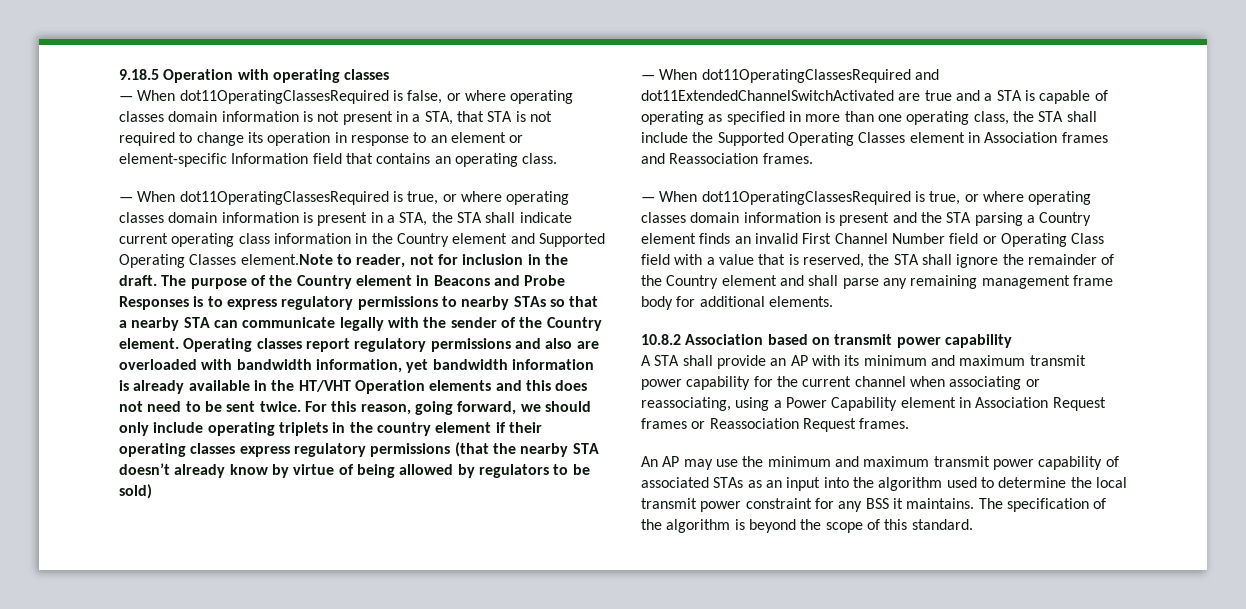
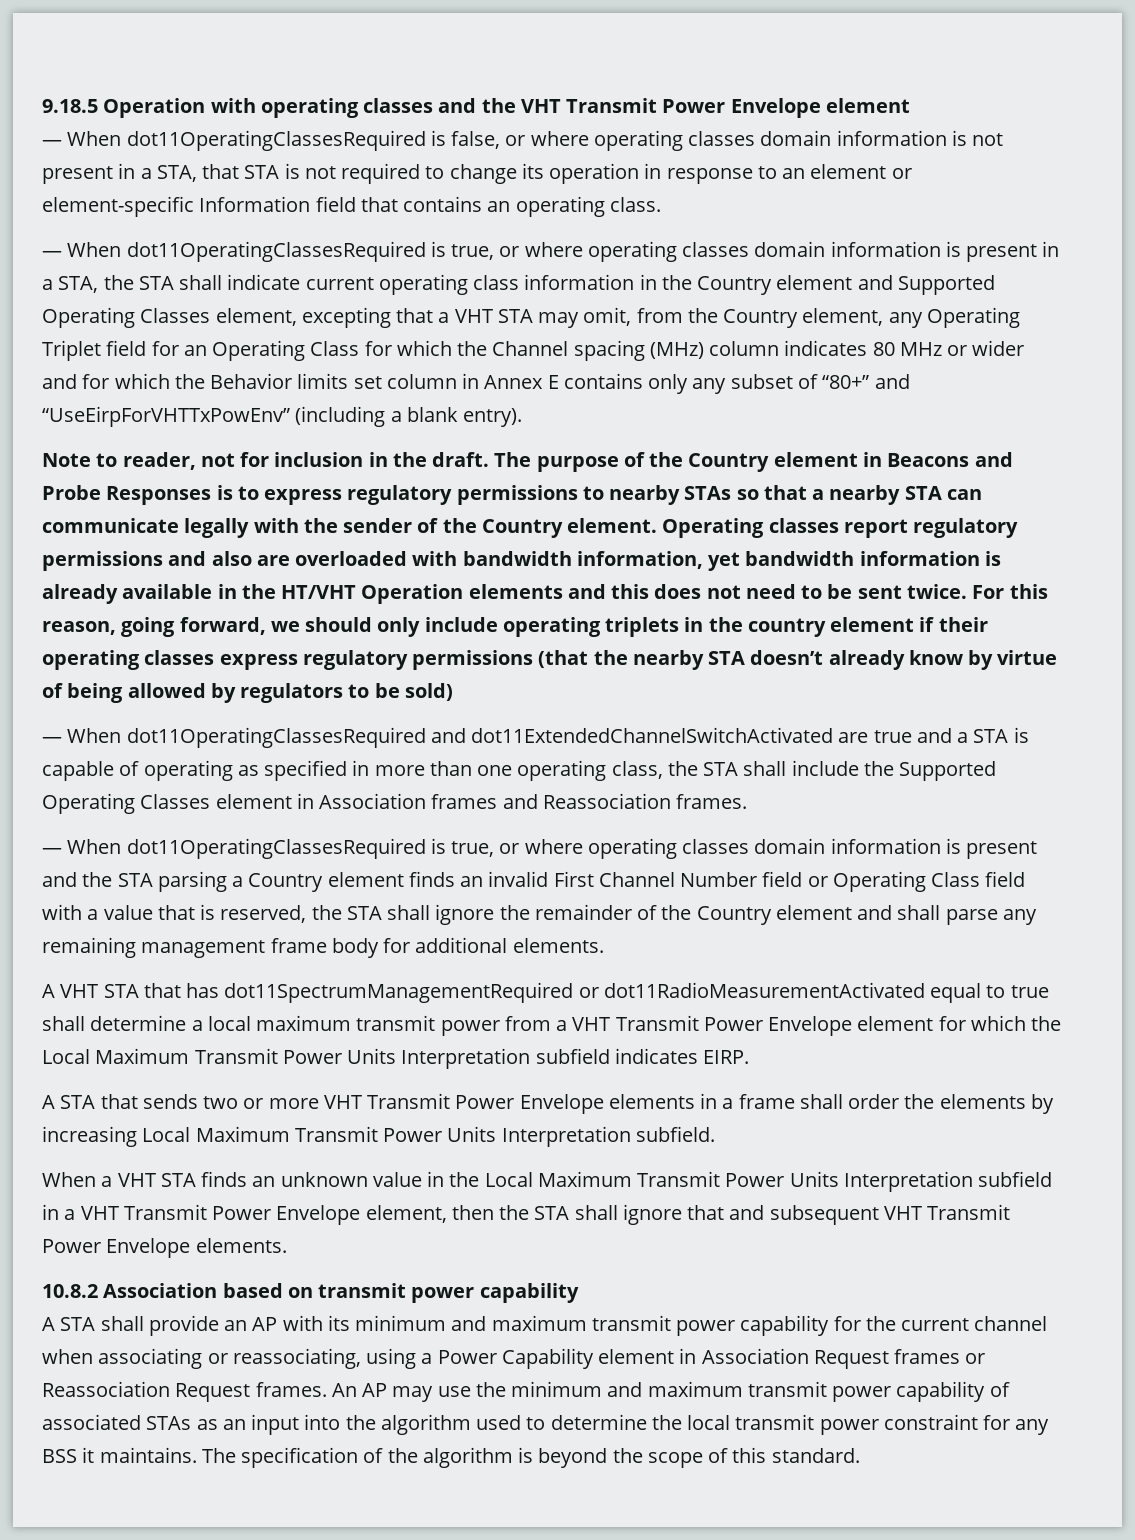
(390, 74) none -> [438,98,910,118] and the VHT Transmit Power Envelope element
[240,254,333,265] element.Note -> [215,307,1020,328] [42,340,1025,361] [42,373,910,394] [42,406,523,427] [42,453,91,467] element, excepting that a VHT STA may omit, from the Country element, any Operating Triplet field for an Operating Class for which the Channel spacing (MHz) column indicates 80 MHz or wider and for which the Behavior limits set column in Annex E contains only any subset of “80+” and “UseEirpForVHTTxPowEnv” (including a blank entry). // Note
(833, 301) none -> [42,982,1049,1003] [42,1015,1062,1036] [42,1048,750,1069] [42,1093,1055,1114] [42,1126,715,1147] [42,1171,1053,1192] [42,1204,1011,1225] [42,1238,287,1258] // A VHT STA that has dot11SpectrumManagementRequired or dot11RadioMeasurementActivated equal to true shall determine a local maximum transmit power from a VHT Transmit Power Envelope element for which the Local Maximum Transmit Power Units Interpretation subfield indicates EIRP. // A STA that sends two or more VHT Transmit Power Envelope elements in a frame shall order the elements by increasing Local Maximum Transmit Power Units Interpretation subfield. // When a VHT STA finds an unknown value in the Local Maximum Transmit Power Units Interpretation subfield in a VHT Transmit Power Envelope element, then the STA shall ignore that and subsequent VHT Transmit Power Envelope elements.
(910, 423) // -> (327, 1389) none

